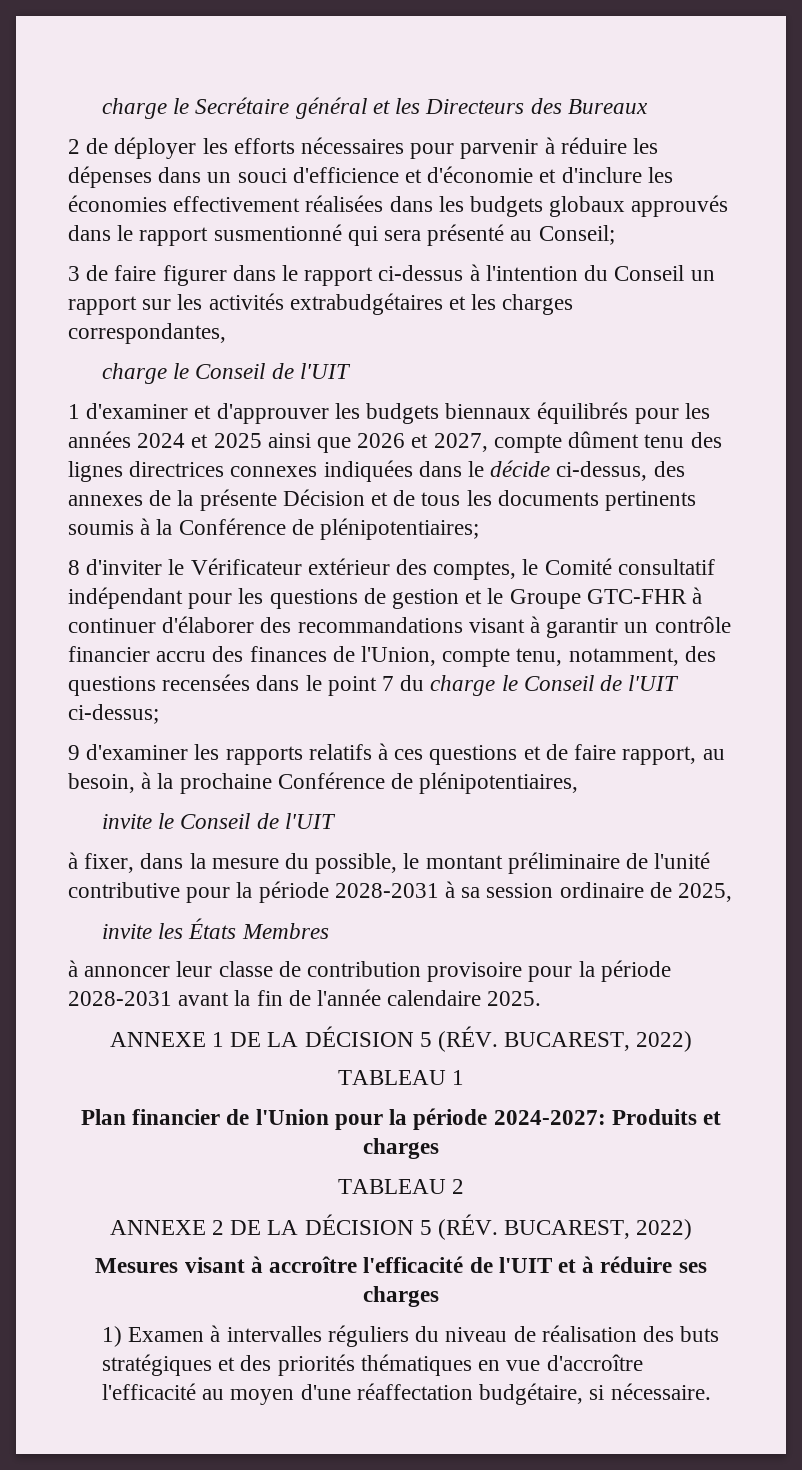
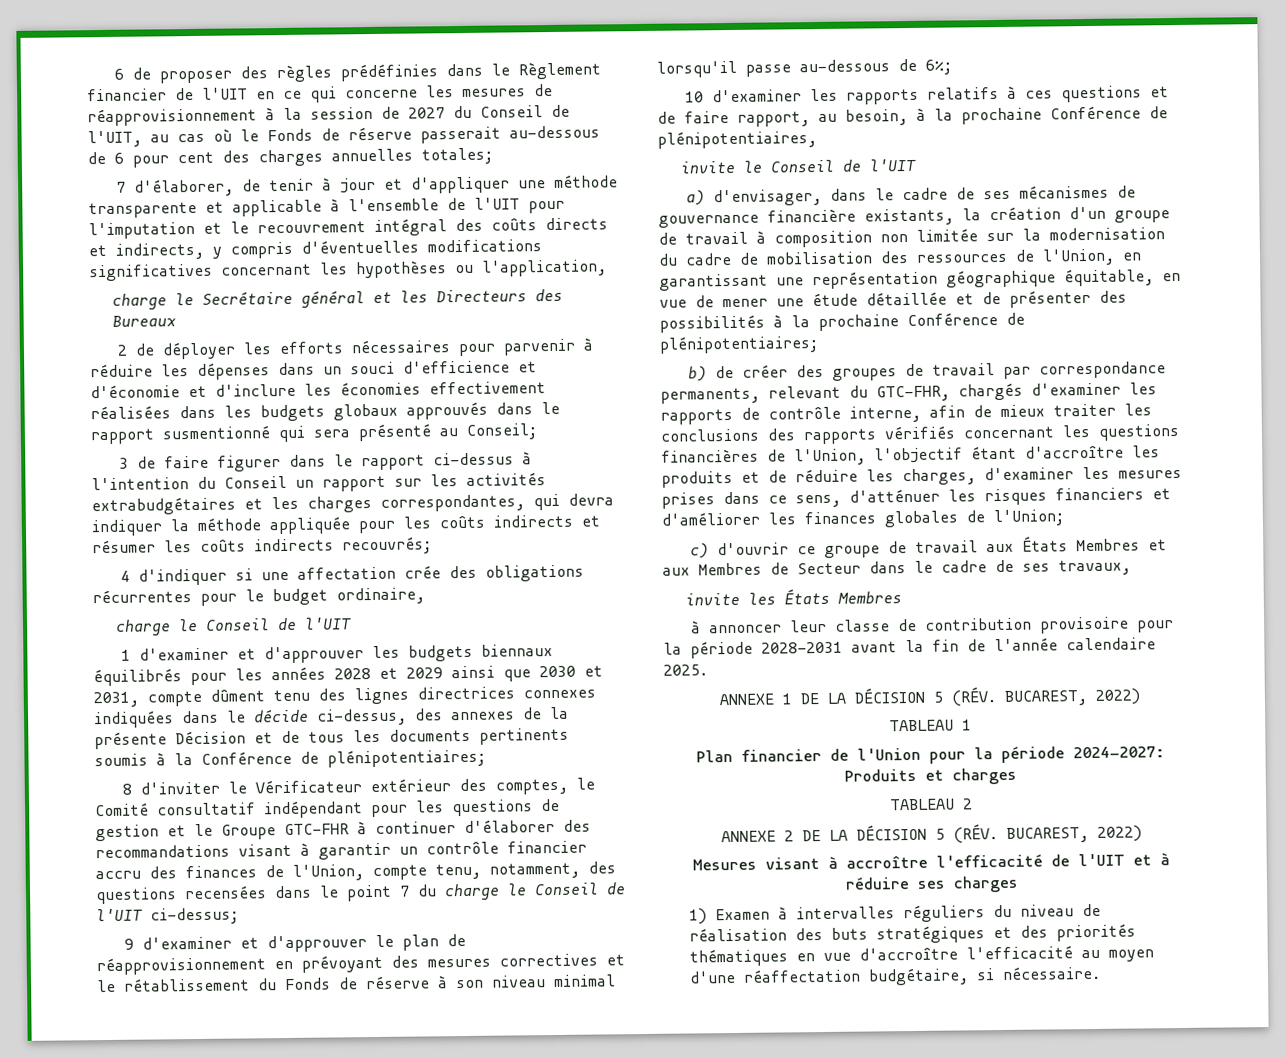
(102, 108) none -> [114,61,602,84] [87,83,553,103] [87,104,570,127] [87,125,600,148] [87,147,493,168] [116,174,619,197] [88,197,565,219] [88,217,608,240] [88,239,542,260] [89,259,607,282] 6 de proposer des règles prédéfinies dans le Règlement financier de l'UIT en ce qui concerne les mesures de réapprovisionnement à la session de 2027 du Conseil de l'UIT, au cas où le Fonds de réserve passerait au-dessous de 6 pour cent des charges annuelles totales; // 7 d'élaborer, de tenir à jour et d'appliquer une méthode transparente et applicable à l'ensemble de l'UIT pour l'imputation et le recouvrement intégral des coûts directs et indirects, y compris d'éventuelles modifications significatives concernant les hypothèses ou l'application, //
(226, 333) none -> [533,493,614,511] [91,514,600,537] [92,536,432,555] [120,564,585,586] [92,587,425,606] qui devra indiquer la méthode appliquée pour les coûts indirects et résumer les coûts indirects recouvrés; // 4 d'indiquer si une affectation crée des obligations récurrentes pour le budget ordinaire,
[137,433,488,453] 2024 et 2025 ainsi que 2026 et 2027, -> [334,665,603,682] [93,691,139,708] 2028 et 2029 ainsi que 2030 et 2031,
(189, 752) none -> [240,933,467,953] [96,953,625,976] [97,974,616,993] [656,58,952,78] [685,89,803,103] et d'approuver le plan de réapprovisionnement en prévoyant des mesures correctives et le rétablissement du Fonds de réserve à son niveau minimal lorsqu'il passe au-dessous de 6%; // 10 d'examiner
[68,852,711,874] [68,881,733,903] à fixer, dans la mesure du possible, le montant préliminaire de l'unité contributive pour la période 2028-2031 à sa session ordinaire de 2025, -> [686,184,1137,207] [658,206,1170,228] [658,227,1165,248] [658,248,1142,266] [659,268,1181,291] [659,289,1127,308] [659,312,1025,333] [659,335,819,354] [688,361,1167,382] [660,382,1157,404] [660,403,1152,425] [660,424,1180,445] [661,445,1160,466] [661,466,1182,488] [661,487,1171,509] [661,509,1064,528] [690,536,1168,559] [662,559,1131,576] a) d'envisager, dans le cadre de ses mécanismes de gouvernance financière existants, la création d'un groupe de travail à composition non limitée sur la modernisation du cadre de mobilisation des ressources de l'Union, en garantissant une représentation géographique équitable, en vue de mener une étude détaillée et de présenter des possibilités à la prochaine Conférence de plénipotentiaires; // b) de créer des groupes de travail par correspondance permanents, relevant du GTC-FHR, chargés d'examiner les rapports de contrôle interne, afin de mieux traiter les conclusions des rapports vérifiés concernant les questions financières de l'Union, l'objectif étant d'accroître les produits et de réduire les charges, d'examiner les mesures prises dans ce sens, d'atténuer les risques financiers et d'améliorer les finances globales de l'Union; // c) d'ouvrir ce groupe de travail aux États Membres et aux Membres de Secteur dans le cadre de ses travaux,

